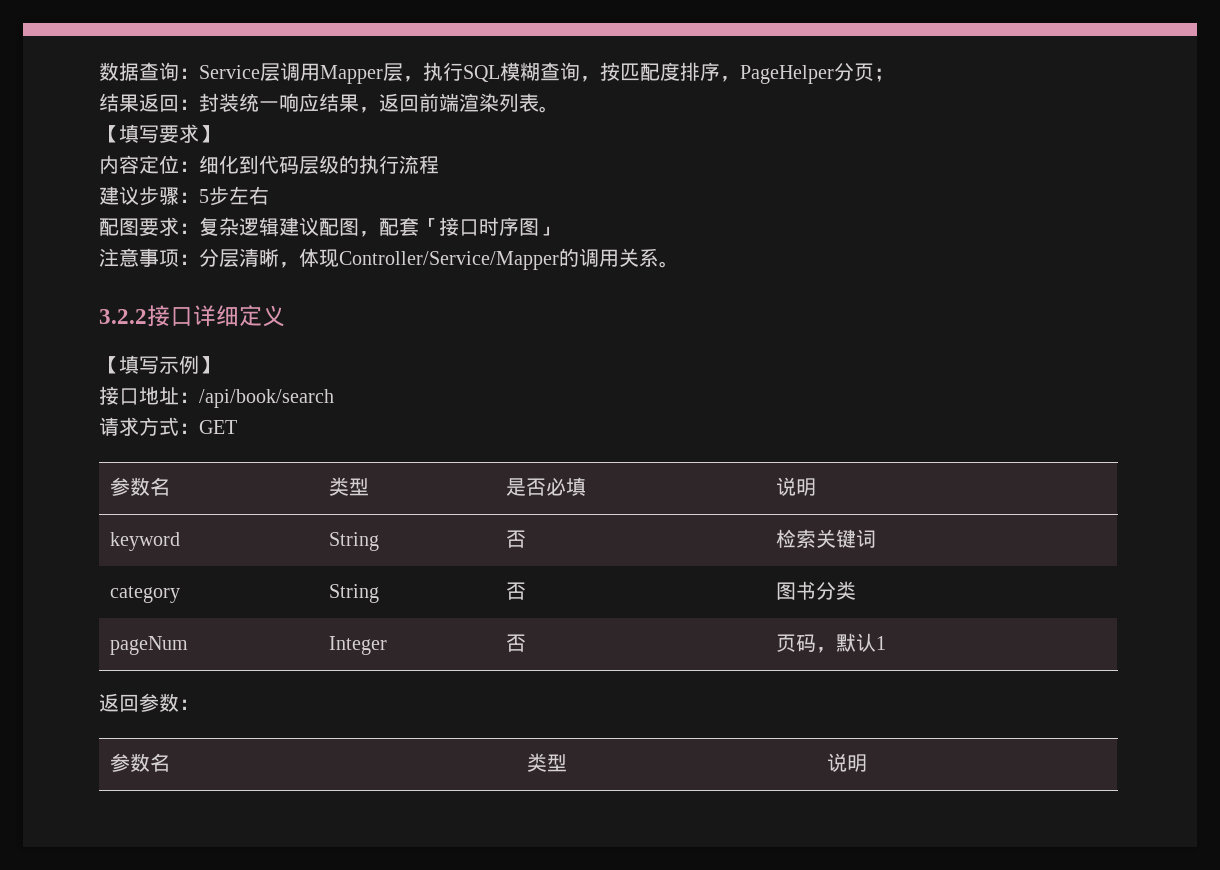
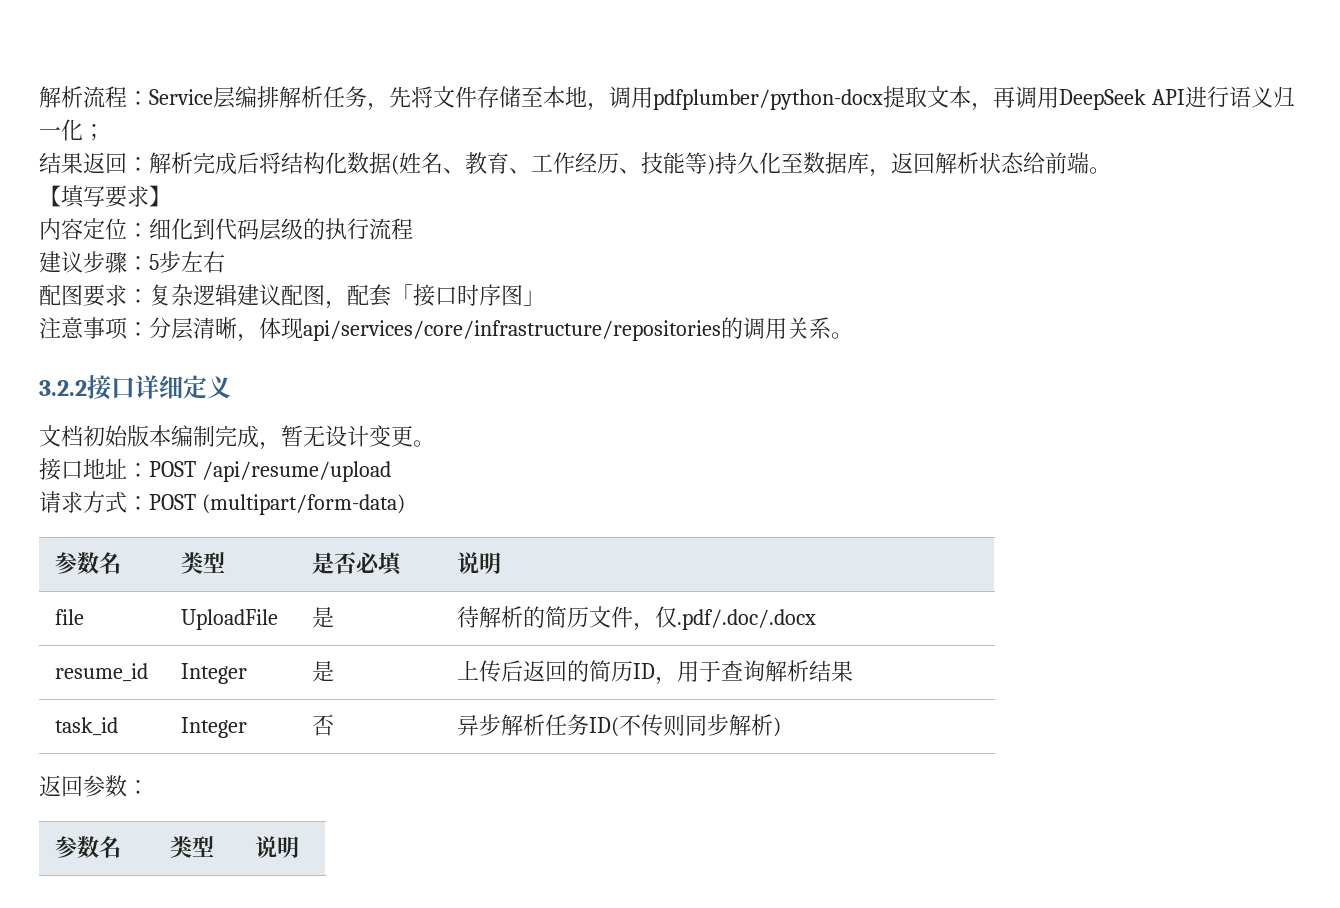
[99,62,894,84] [99,93,539,113] 数据查询：Service层调用Mapper层，执行SQL模糊查询，按匹配度排序，PageHelper分页； // 结果返回：封装统一响应结果，返回前端渲染列表 -> [39,86,1295,111] [39,119,105,141] [39,152,1089,177] 解析流程：Service层编排解析任务，先将文件存储至本地，调用pdfplumber/python-docx提取文本，再调用DeepSeek API进行语义归一化； // 结果返回：解析完成后将结构化数据(姓名、教育、工作经历、技能等)持久化至数据库，返回解析状态给前端
[339,251,559,270] Controller/Service/Mapper -> [303,320,721,341] api/services/core/infrastructure/repositories
[99,355,219,374] 【填写示例】 -> [39,425,435,450] 文档初始版本编制完成，暂无设计变更。
[199,389,334,408] /api/book/search -> [149,461,391,482] POST /api/resume/upload
[199,420,237,434] GET -> [149,494,405,515] POST (multipart/form-data)
[109,532,180,551] [328,532,379,551] [505,530,526,548] [775,529,876,548] [109,586,180,603] [328,584,379,603] [505,582,526,600] [775,581,856,600] [109,636,188,655] [328,636,387,655] [505,634,526,652] [775,633,886,653] keyword | String | 否 | 检索关键词 // category | String | 否 | 图书分类 // pageNum | Integer | 否 | 页码，默认1 -> [55,609,85,625] [181,609,279,630] [312,606,335,628] [457,606,817,631] [55,663,149,682] [181,663,248,684] [312,660,335,682] [457,660,854,685] [55,717,119,736] [181,717,248,738] [312,714,335,736] [457,714,782,737] file | UploadFile | 是 | 待解析的简历文件，仅.pdf/.doc/.docx // resume_id | Integer | 是 | 上传后返回的简历ID，用于查询解析结果 // task_id | Integer | 否 | 异步解析任务ID(不传则同步解析)

